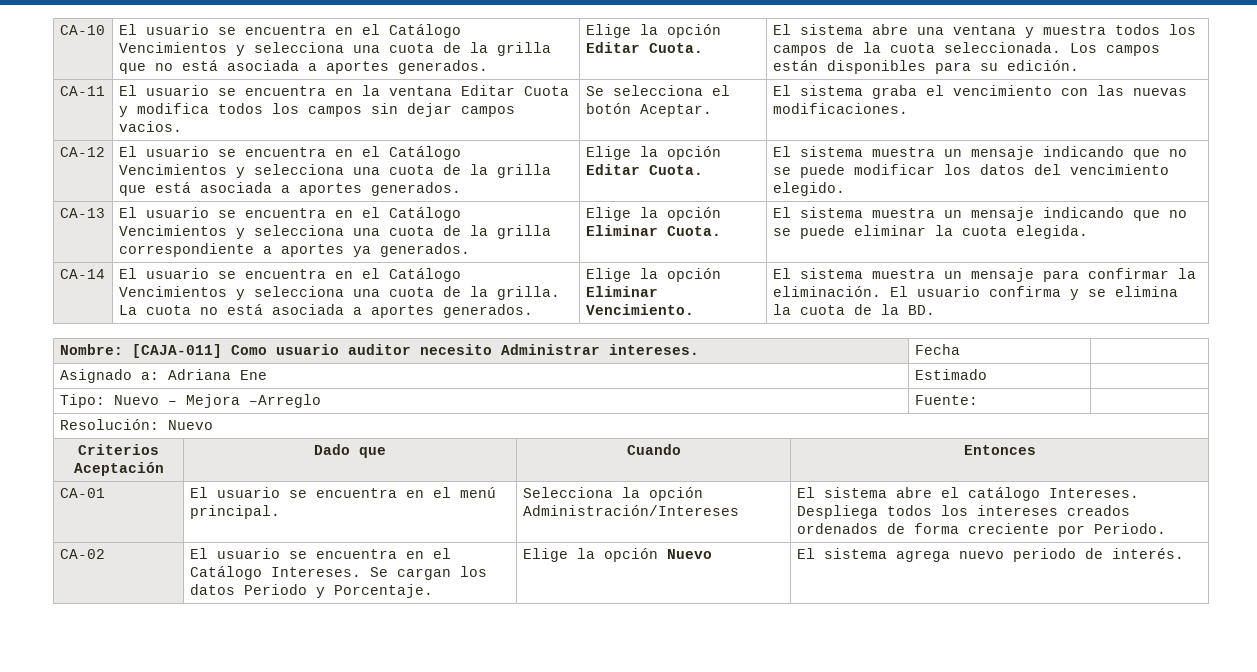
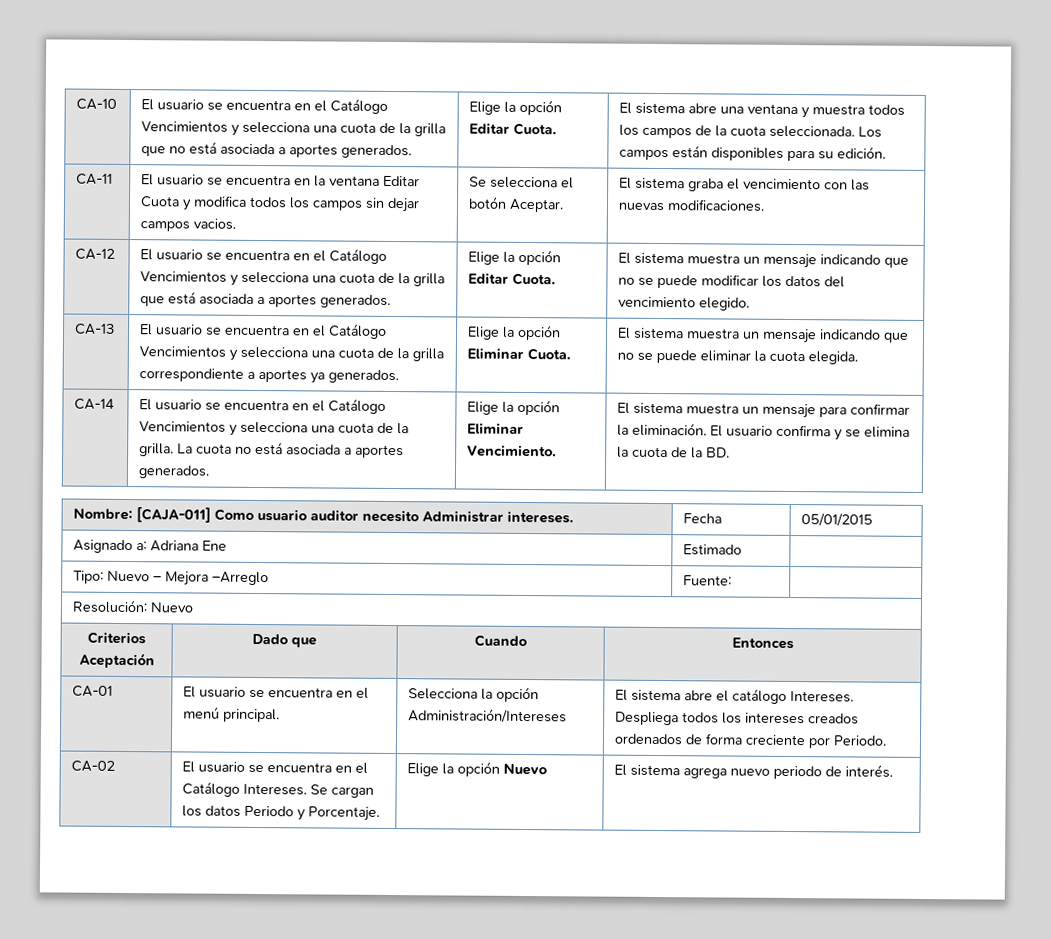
(960, 349) none -> [801,513,874,527] 05/01/2015

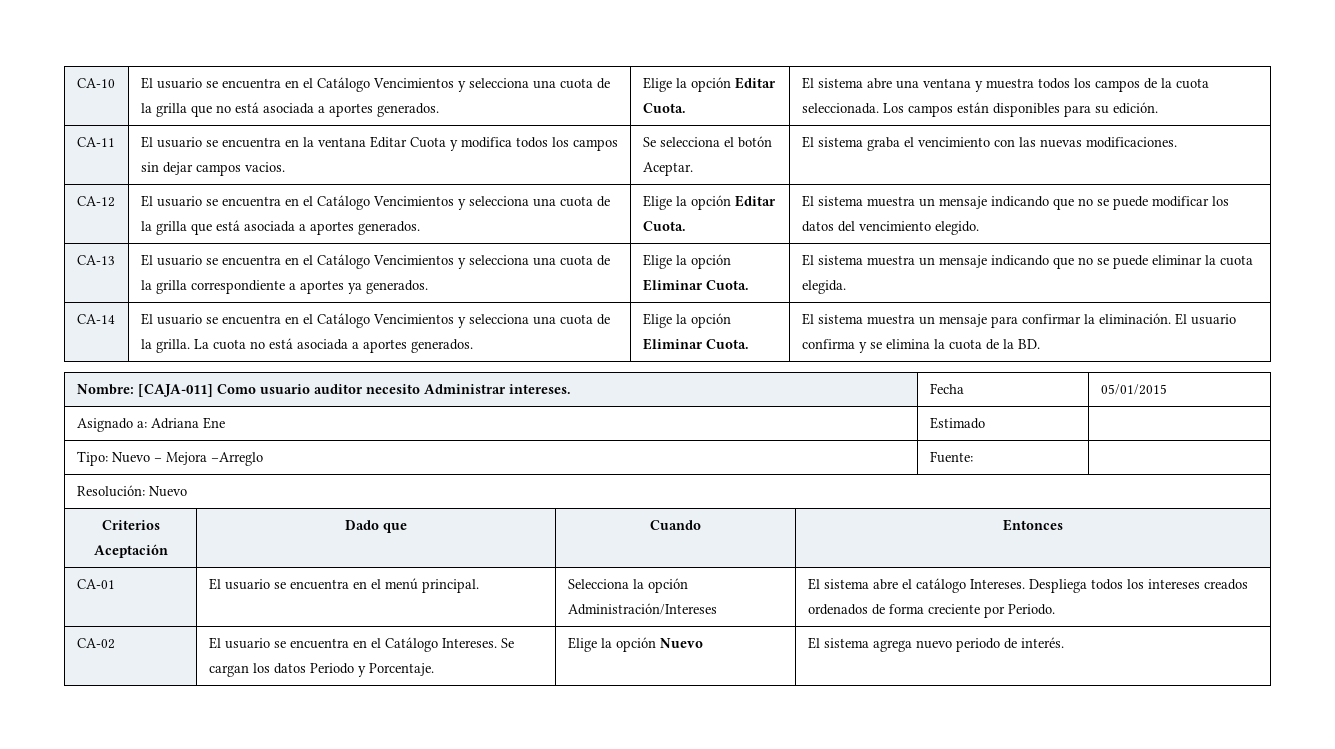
[467,444,558,458] Vencimiento. -> [705,339,749,349] Cuota.

